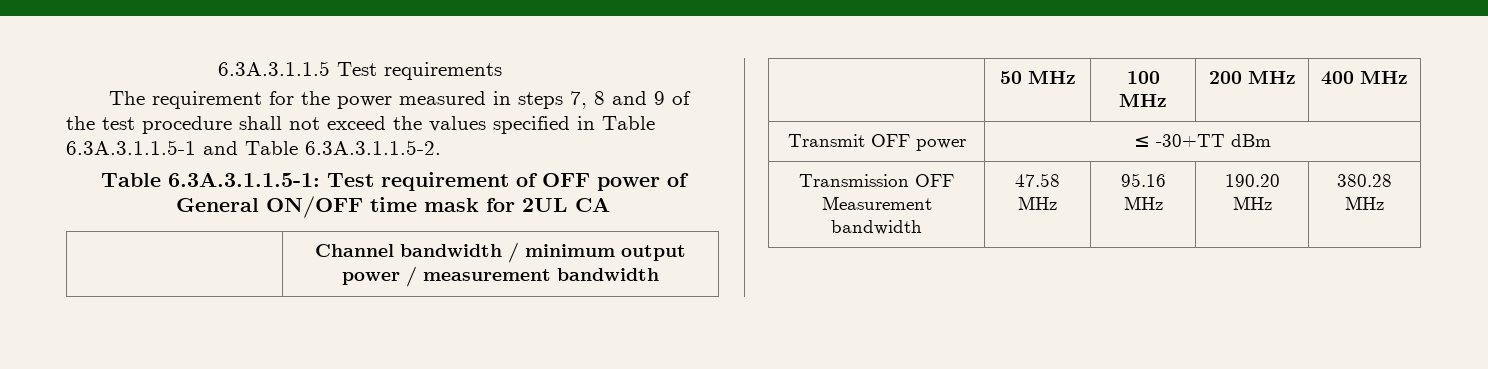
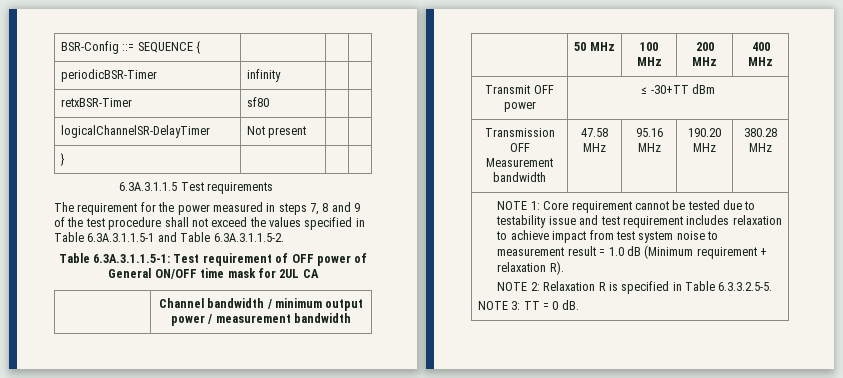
(217, 68) none -> [60,41,200,54] [60,69,157,82] [246,69,281,82] [60,98,132,107] [246,97,269,107] [60,125,210,138] [246,126,307,138] [59,153,65,166] BSR-Config ::= SEQUENCE { | | | // periodicBSR-Timer | infinity | | // retxBSR-Timer | sf80 | | // logicalChannelSR-DelayTimer | Not present | | // } | | | //
(1384, 203) none -> [497,200,756,213] [496,215,782,228] [496,230,719,243] [497,245,768,259] [497,261,564,275] [497,281,773,294] [477,300,579,310] // NOTE 1: Core requirement cannot be tested due to testability issue and test requirement includes relaxation to achieve impact from test system noise to measurement result = 1.0 dB (Minimum requirement + relaxation R). // NOTE 2: Relaxation R is specified in Table 6.3.3.2.5-5. // NOTE 3: TT = 0 dB.

